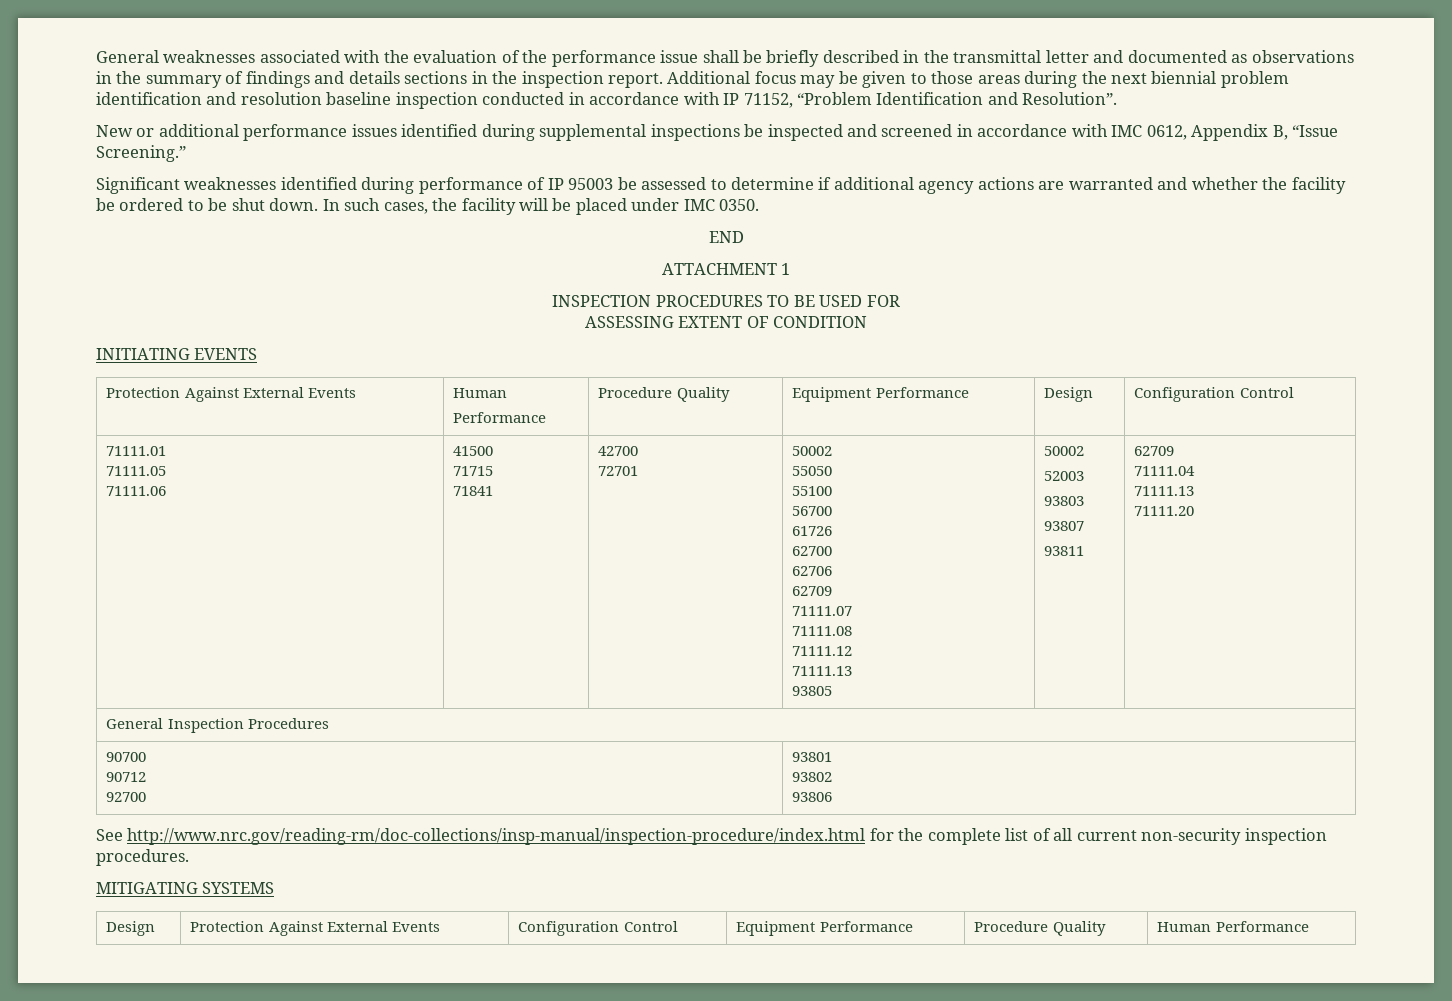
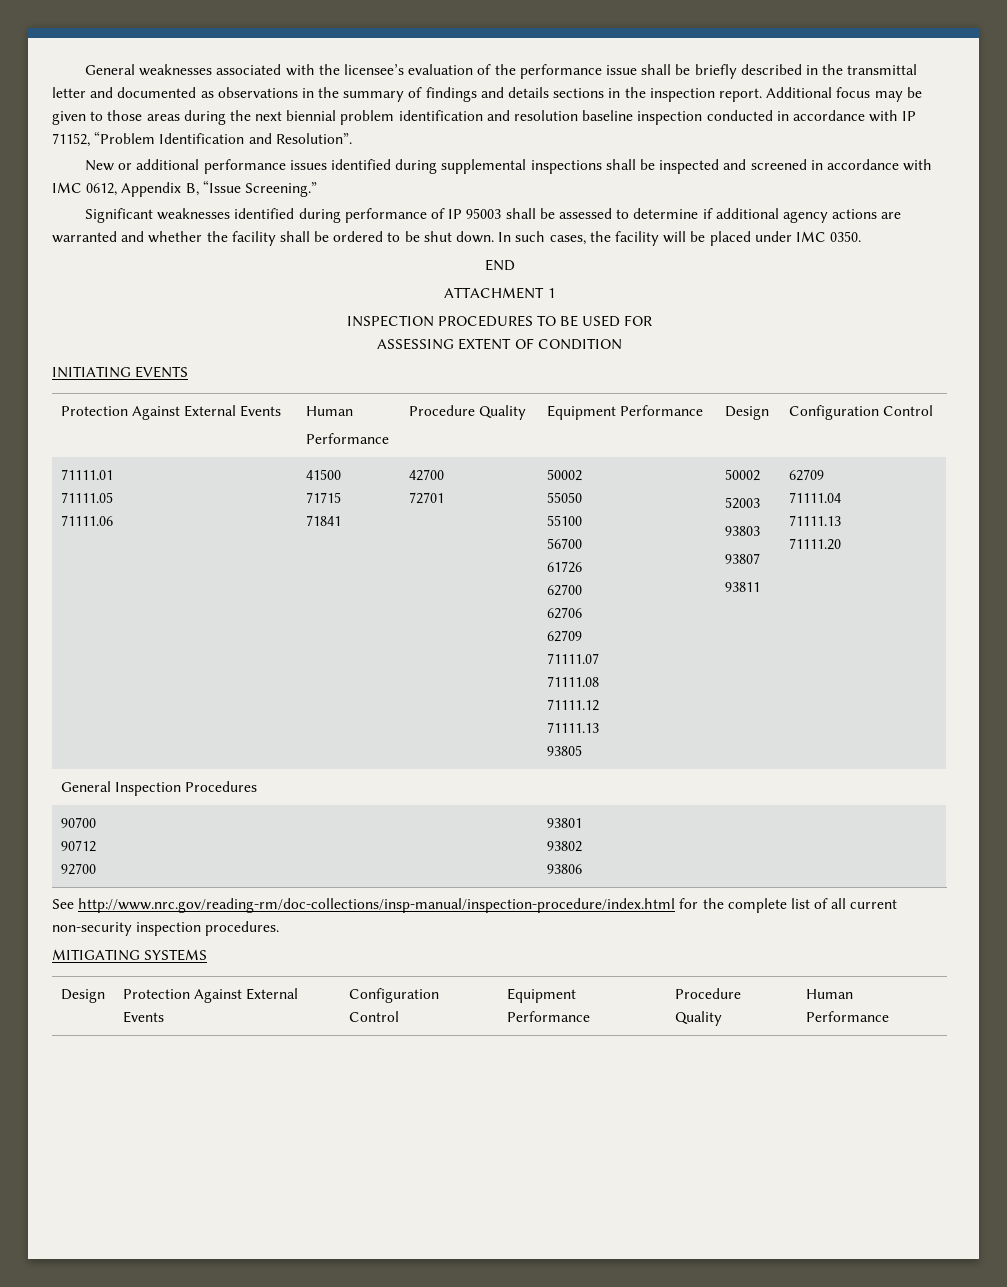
(409, 56) none -> [344,64,405,75] licensee’s
(740, 132) none -> [605,159,636,170] shall
(614, 184) none -> [505,208,536,219] shall
(1346, 185) none -> [279,231,310,242] shall

